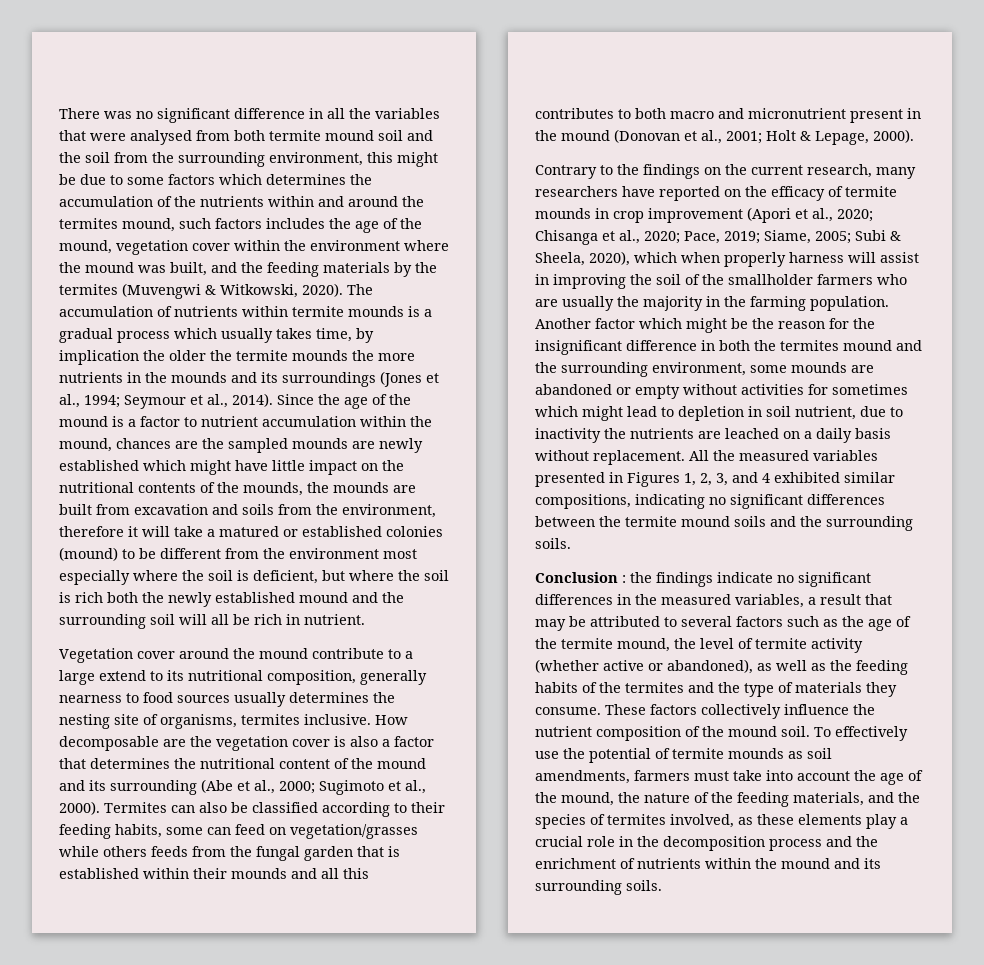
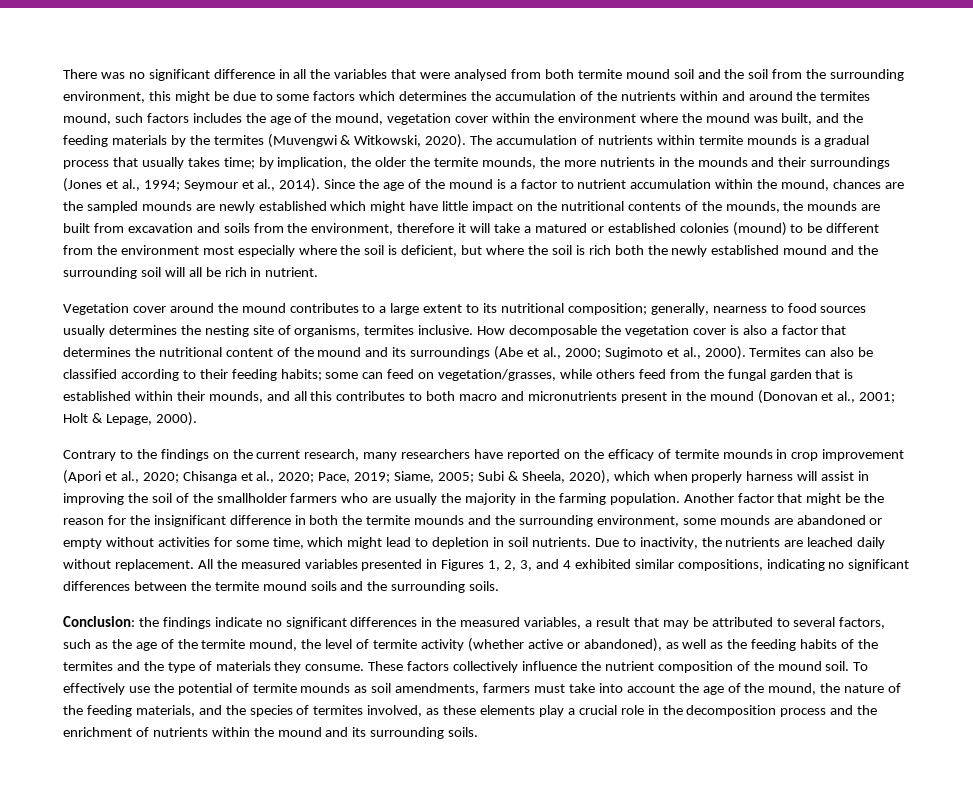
[174,328,217,339] which -> [112,157,138,167] that
[316,328,374,343] [59,350,139,365] time, by implication -> [223,157,348,169] time; by implication,
[292,350,348,361] mounds -> [482,157,537,169] mounds,
[261,372,278,383] its -> [778,157,807,167] their
[312,648,384,659] contribute -> [289,303,359,313] contributes
[99,670,146,681] extend -> [423,304,463,313] extent
[267,670,427,685] composition, generally -> [567,303,709,315] composition; generally,
[163,739,186,747] are -> (598, 331) none
[110,780,197,795] surrounding -> [410,347,491,359] surroundings
[115,824,162,838] habits, -> [280,369,322,381] habits;
[290,824,418,839] vegetation/grasses -> [438,369,557,381] vegetation/grasses,
[151,846,188,857] feeds -> [638,369,666,379] feed
[231,868,287,879] mounds -> [208,391,263,403] mounds,
[748,108,846,119] micronutrient -> [527,391,617,401] micronutrients
[639,318,682,329] which -> [777,493,803,503] that
[780,340,892,351] termites mound -> [366,515,465,525] termite mounds
[832,384,908,395] sometimes -> [235,537,304,549] some time,
[795,406,903,420] [535,428,891,443] nutrient, due to inactivity the nutrients are leached on a daily basis -> [531,537,886,549] nutrients. Due to inactivity, the nutrients are leached daily
[535,572,626,583] Conclusion : -> [63,616,135,627] Conclusion:
[736,616,783,627] factors -> [839,617,886,629] factors,

